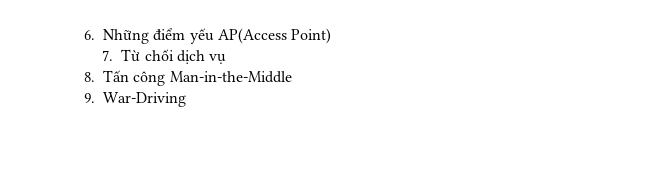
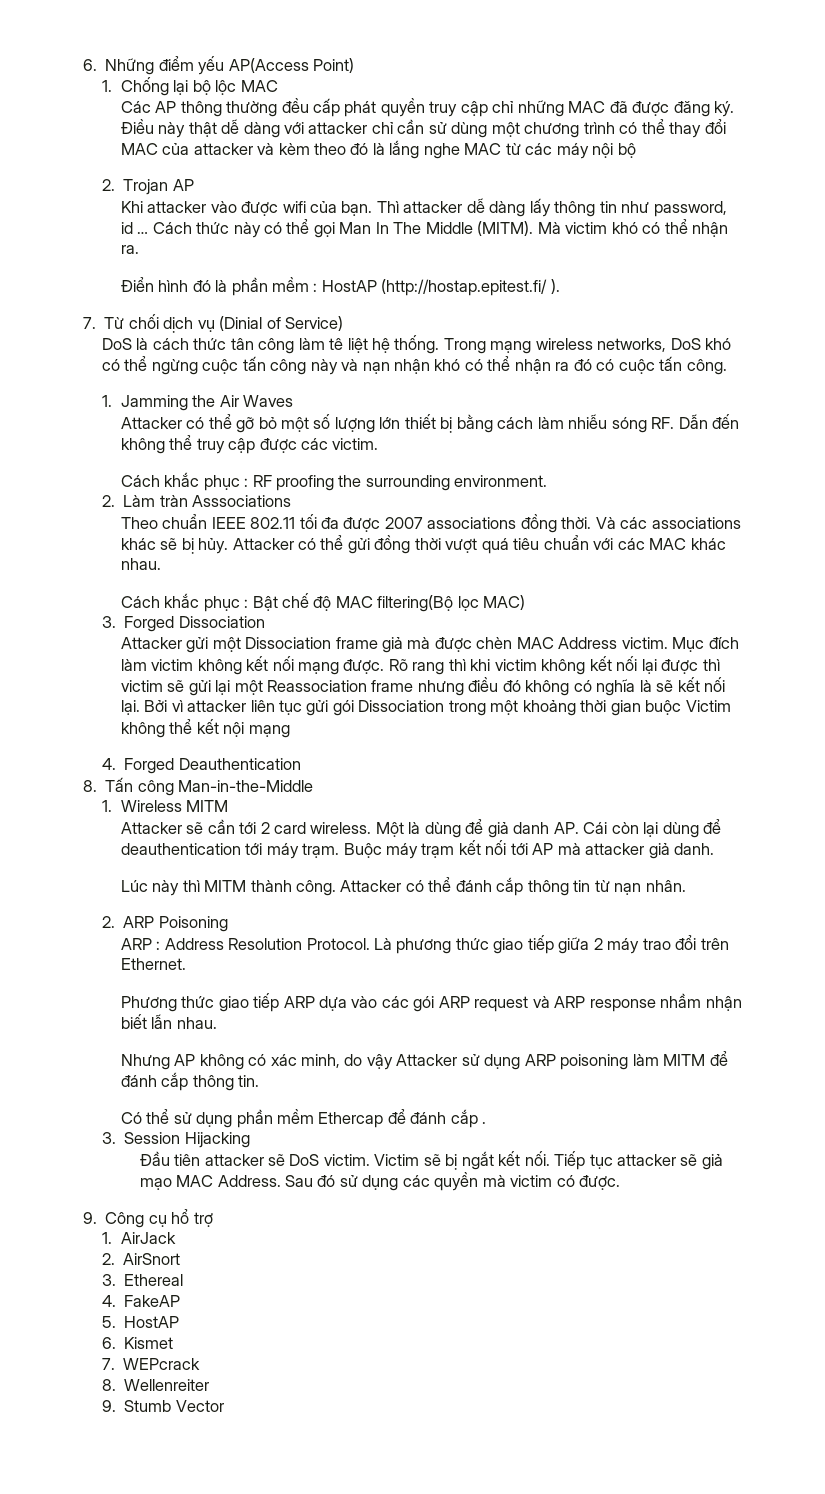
[102,49,227,64] [84,70,292,86] [84,92,186,107] 7. Từ chối dịch vụ // 8. Tấn công Man-in-the-Middle // 9. War-Driving -> [101,77,278,96] [120,98,735,117] [120,119,726,138] [120,140,636,159] [101,179,194,195] [120,198,727,217] [120,219,728,238] [120,245,139,254] [120,277,560,296] [83,314,343,333] [101,335,732,354] [101,356,727,375] [101,395,294,411] [120,414,739,433] [120,435,379,454] [120,472,548,491] [101,495,292,507] [120,514,741,533] [120,535,726,554] [120,558,161,570] [120,593,526,612] [101,616,265,632] [120,637,739,653] [120,656,720,675] [120,677,726,696] [120,700,731,716] [120,719,290,738] [101,758,301,774] [83,777,314,796] [101,800,229,812] [120,819,721,838] [120,840,715,859] [120,877,686,896] [101,916,228,932] [120,935,729,954] [120,958,186,970] [120,993,742,1012] [120,1014,217,1029] [120,1051,728,1070] [120,1072,260,1091] [120,1109,487,1128] [101,1132,250,1148] [139,1151,723,1170] [139,1172,621,1191] [83,1209,213,1228] [101,1232,176,1244] [101,1253,181,1265] [101,1274,184,1286] [101,1295,181,1307] [101,1316,180,1328] [101,1337,174,1349] [101,1358,201,1370] [101,1379,210,1391] [101,1400,224,1412] 1. Chống lại bộ lộc MAC // Các AP thông thường đều cấp phát quyền truy cập chỉ những MAC đã được đăng ký. Điều này thật dễ dàng với attacker chỉ cần sử dùng một chương trình có thể thay đổi MAC của attacker và kèm theo đó là lắng nghe MAC từ các máy nội bộ // 2. Trojan AP // Khi attacker vào được wifi của bạn. Thì attacker dễ dàng lấy thông tin như password, id … Cách thức này có thể gọi Man In The Middle (MITM). Mà victim khó có thể nhận ra. // Điển hình đó là phần mềm : HostAP (http://hostap.epitest.fi/ ). // 7. Từ chối dịch vụ (Dinial of Service) // DoS là cách thức tân công làm tê liệt hệ thống. Trong mạng wireless networks, DoS khó có thể ngừng cuộc tấn công này và nạn nhận khó có thể nhận ra đó có cuộc tấn công. // 1. Jamming the Air Waves // Attacker có thể gỡ bỏ một số lượng lớn thiết bị bằng cách làm nhiễu sóng RF. Dẫn đến không thể truy cập được các victim. // Cách khắc phục : RF proofing the surrounding environment. // 2. Làm tràn Asssociations // Theo chuẩn IEEE 802.11 tối đa được 2007 associations đồng thời. Và các associations khác sẽ bị hủy. Attacker có thể gửi đồng thời vượt quá tiêu chuẩn với các MAC khác nhau. // Cách khắc phục : Bật chế độ MAC filtering(Bộ lọc MAC) // 3. Forged Dissociation // Attacker gửi một Dissociation frame giả mà được chèn MAC Address victim. Mục đích làm victim không kết nối mạng được. Rõ rang thì khi victim không kết nối lại được thì victim sẽ gửi lại một Reassociation frame nhưng điều đó không có nghĩa là sẽ kết nối lại. Bởi vì attacker liên tục gửi gói Dissociation trong một khoảng thời gian buộc Victim không thể kết nội mạng // 4. Forged Deauthentication // 8. Tấn công Man-in-the-Middle // 1. Wireless MITM // Attacker sẽ cần tới 2 card wireless. Một là dùng để giả danh AP. Cái còn lại dùng để deauthentication tới máy trạm. Buộc máy trạm kết nối tới AP mà attacker giả danh. // Lúc này thì MITM thành công. Attacker có thể đánh cắp thông tin từ nạn nhân. // 2. ARP Poisoning // ARP : Address Resolution Protocol. Là phương thức giao tiếp giữa 2 máy trao đổi trên Ethernet. // Phương thức giao tiếp ARP dựa vào các gói ARP request và ARP response nhầm nhận biết lẫn nhau. // Nhưng AP không có xác minh, do vậy Attacker sử dụng ARP poisoning làm MITM để đánh cắp thông tin. // Có thể sử dụng phần mềm Ethercap để đánh cắp . // 3. Session Hijacking // Đầu tiên attacker sẽ DoS victim. Victim sẽ bị ngắt kết nối. Tiếp tục attacker sẽ giả mạo MAC Address. Sau đó sử dụng các quyền mà victim có được. // 9. Công cụ hổ trợ // 1. AirJack // 2. AirSnort // 3. Ethereal // 4. FakeAP // 5. HostAP // 6. Kismet // 7. WEPcrack // 8. Wellenreiter // 9. Stumb Vector

